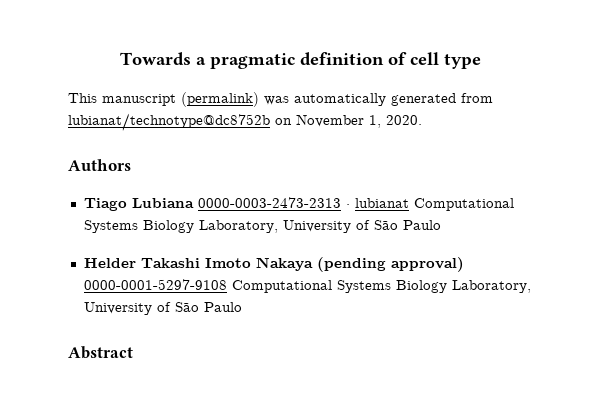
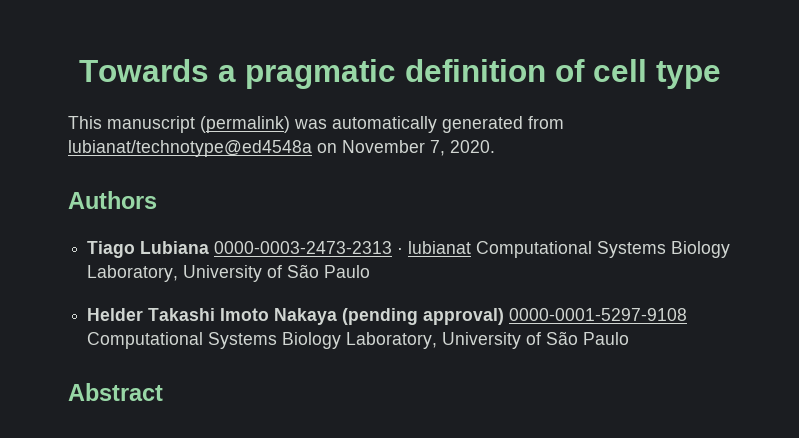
[68,113,270,131] lubianat/technotype@dc8752b -> [68,140,312,157] lubianat/technotype@ed4548a
[369,115,381,128] 1, -> [430,140,445,156] 7,

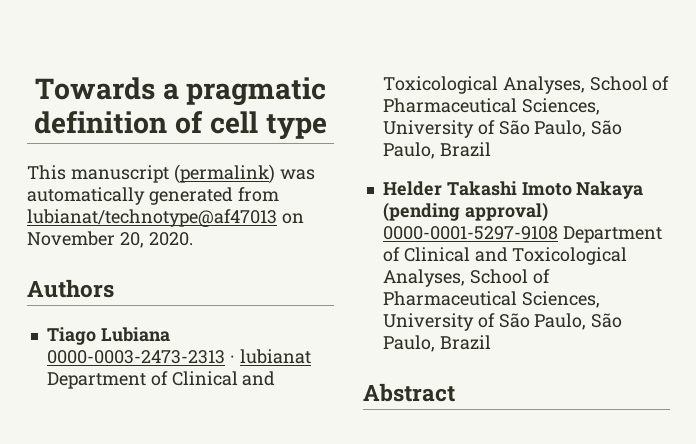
[68,140,312,157] lubianat/technotype@ed4548a -> [27,209,277,227] lubianat/technotype@af47013
[430,140,445,156] 7, -> [119,232,144,248] 20,
[476,241,731,258] [87,264,371,282] Computational Systems Biology Laboratory, University of São Paulo -> [46,371,276,389] [382,76,670,94] [382,98,600,115] [382,120,623,138] [382,142,491,159] Department of Clinical and Toxicological Analyses, School of Pharmaceutical Sciences, University of São Paulo, São Paulo, Brazil
[87,331,630,349] Computational Systems Biology Laboratory, University of São Paulo -> [562,226,662,243] [382,247,628,265] [382,269,550,287] [382,291,600,308] [382,313,623,331] [382,335,491,352] Department of Clinical and Toxicological Analyses, School of Pharmaceutical Sciences, University of São Paulo, São Paulo, Brazil

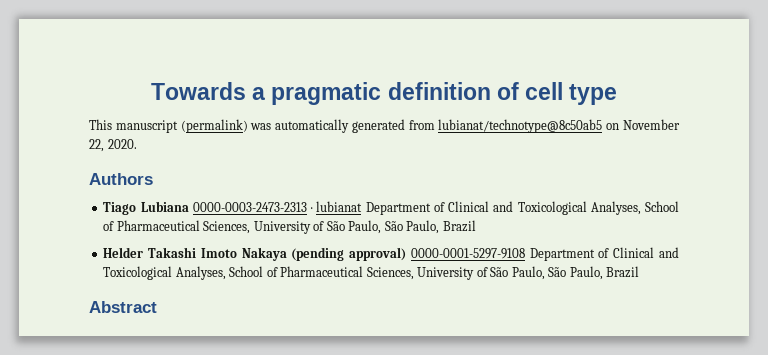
[27,209,277,227] lubianat/technotype@af47013 -> [438,119,603,133] lubianat/technotype@8c50ab5
[119,232,144,248] 20, -> [89,139,104,152] 22,

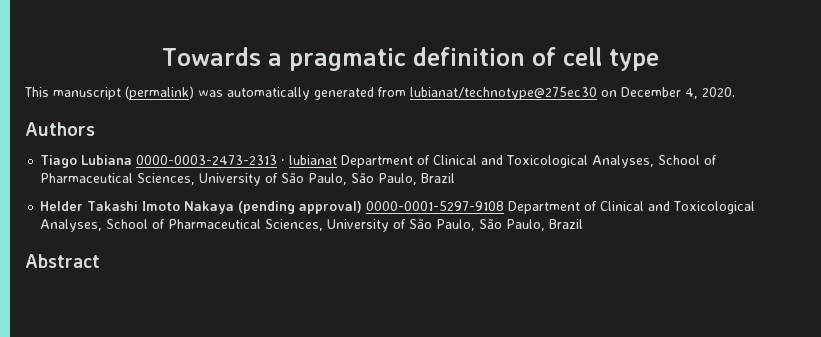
[438,119,680,133] [89,139,104,152] lubianat/technotype@8c50ab5 on November 22, -> [410,87,698,100] lubianat/technotype@275ec30 on December 4,

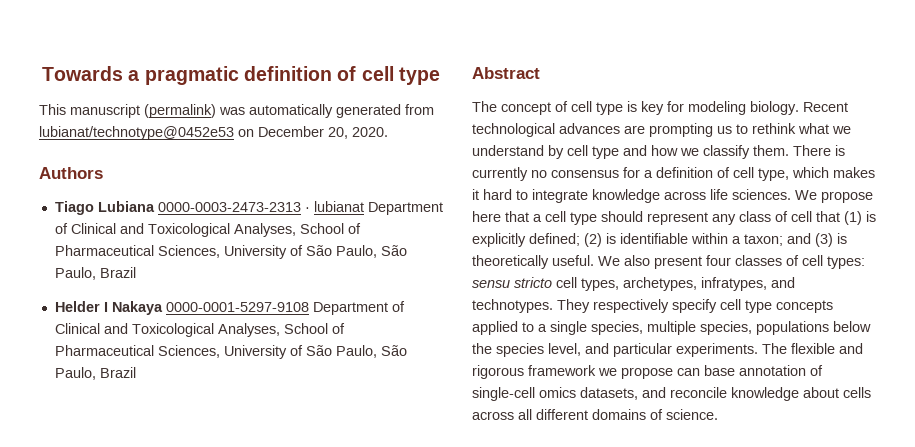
[410,87,597,100] lubianat/technotype@275ec30 -> [39,126,234,140] lubianat/technotype@0452e53
[685,88,698,99] 4, -> [328,127,348,139] 20,
[87,201,363,214] Takashi Imoto Nakaya (pending approval) -> [103,301,163,315] I Nakaya
(100, 261) none -> [472,101,848,115] [472,123,851,137] [472,145,845,159] [472,167,875,181] [472,189,873,203] [472,211,876,225] [472,233,847,247] [472,255,865,269] [472,277,795,291] [472,299,833,313] [472,321,871,335] [472,343,863,357] [472,365,823,379] [472,387,871,401] [472,409,718,420] // The concept of cell type is key for modeling biology. Recent technological advances are prompting us to rethink what we understand by cell type and how we classify them. There is currently no consensus for a definition of cell type, which makes it hard to integrate knowledge across life sciences. We propose here that a cell type should represent any class of cell that (1) is explicitly defined; (2) is identifiable within a taxon; and (3) is theoretically useful. We also present four classes of cell types: sensu stricto cell types, archetypes, infratypes, and technotypes. They respectively specify cell type concepts applied to a single species, multiple species, populations below the species level, and particular experiments. The flexible and rigorous framework we propose can base annotation of single-cell omics datasets, and reconcile knowledge about cells across all different domains of science.

